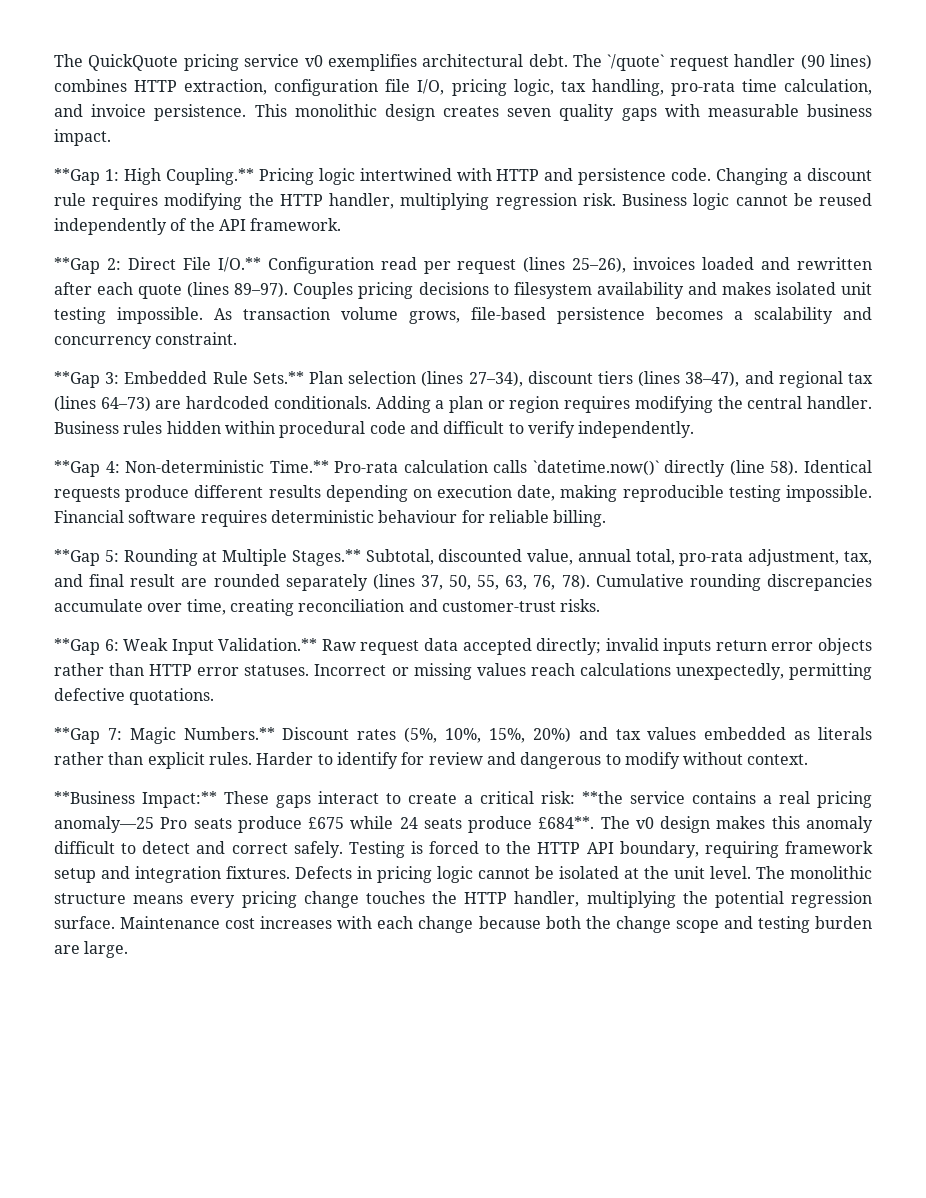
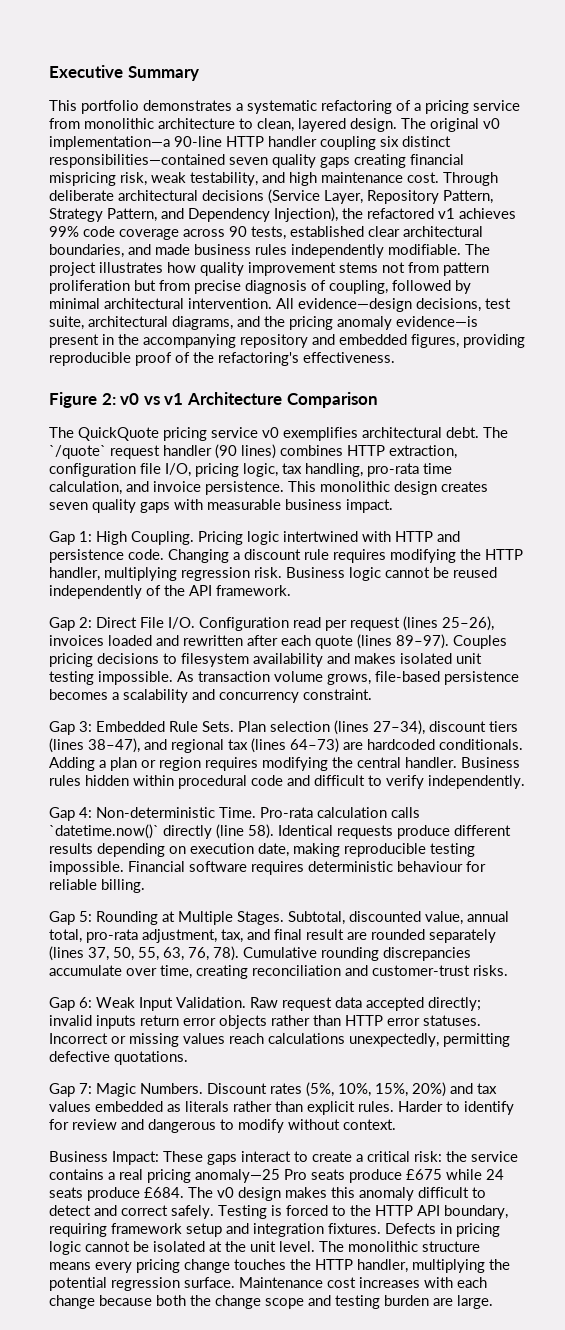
(54, 60) none -> [49,65,199,81] [49,100,520,114] [49,118,500,132] [49,136,451,150] [49,154,464,168] [49,172,498,186] [49,189,493,204] [49,207,516,222] [49,226,483,240] [49,244,490,258] [49,262,489,276] [49,280,471,294] [49,298,511,312] [49,316,478,330] [49,334,525,348] [49,352,395,366] [49,392,378,408] Executive Summary // This portfolio demonstrates a systematic refactoring of a pricing service from monolithic architecture to clean, layered design. The original v0 implementation—a 90-line HTTP handler coupling six distinct responsibilities—contained seven quality gaps creating financial mispricing risk, weak testability, and high maintenance cost. Through deliberate architectural decisions (Service Layer, Repository Pattern, Strategy Pattern, and Dependency Injection), the refactored v1 achieves 99% code coverage across 90 tests, established clear architectural boundaries, and made business rules independently modifiable. The project illustrates how quality improvement stems not from pattern proliferation but from precise diagnosis of coupling, followed by minimal architectural intervention. All evidence—design decisions, test suite, architectural diagrams, and the pricing anomaly evidence—is present in the accompanying repository and embedded figures, providing reproducible proof of the refactoring's effectiveness. // Figure 2: v0 vs v1 Architecture Comparison //
[54,168,100,185] **Gap -> [49,531,75,545] Gap
[165,168,254,185] Coupling.** -> [131,531,194,545] Coupling.
[54,257,100,274] **Gap -> [49,617,75,631] Gap
[217,257,261,272] I/O.** -> [168,617,195,629] I/O.
[54,371,100,388] **Gap -> [49,721,75,735] Gap
[252,371,304,384] Sets.** -> [202,721,234,732] Sets.
[54,460,100,477] **Gap -> [49,807,75,821] Gap
[269,460,329,473] Time.** -> [219,807,256,818] Time.
[54,549,100,566] **Gap -> [49,911,75,925] Gap
[291,549,361,566] Stages.** -> [237,911,284,925] Stages.
[54,638,100,655] **Gap -> [49,997,75,1011] Gap
[218,638,318,651] Validation.** -> [176,997,246,1008] Validation.
[54,727,100,744] **Gap -> [49,1083,75,1097] Gap
[183,727,275,740] Numbers.** -> [140,1083,203,1094] Numbers.
[54,791,217,808] **Business Impact:** -> [49,1151,159,1165] Business Impact:
[582,791,623,804] **the -> [446,1151,467,1162] the
[538,816,595,829] £684**. -> [144,1187,184,1198] £684.

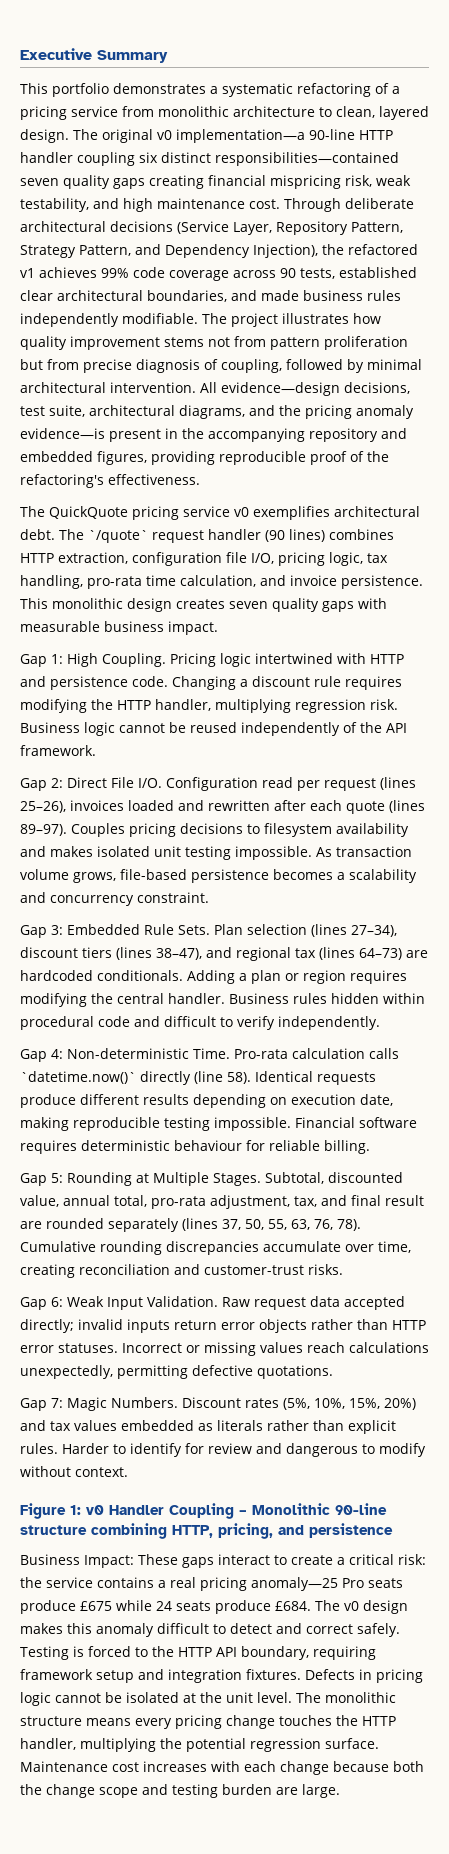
[49,392,378,408] // Figure 2: v0 vs v1 Architecture Comparison -> (200, 479) none
(396, 1124) none -> [20,1503,387,1519] [20,1523,393,1539] // Figure 1: v0 Handler Coupling – Monolithic 90-line structure combining HTTP, pricing, and persistence

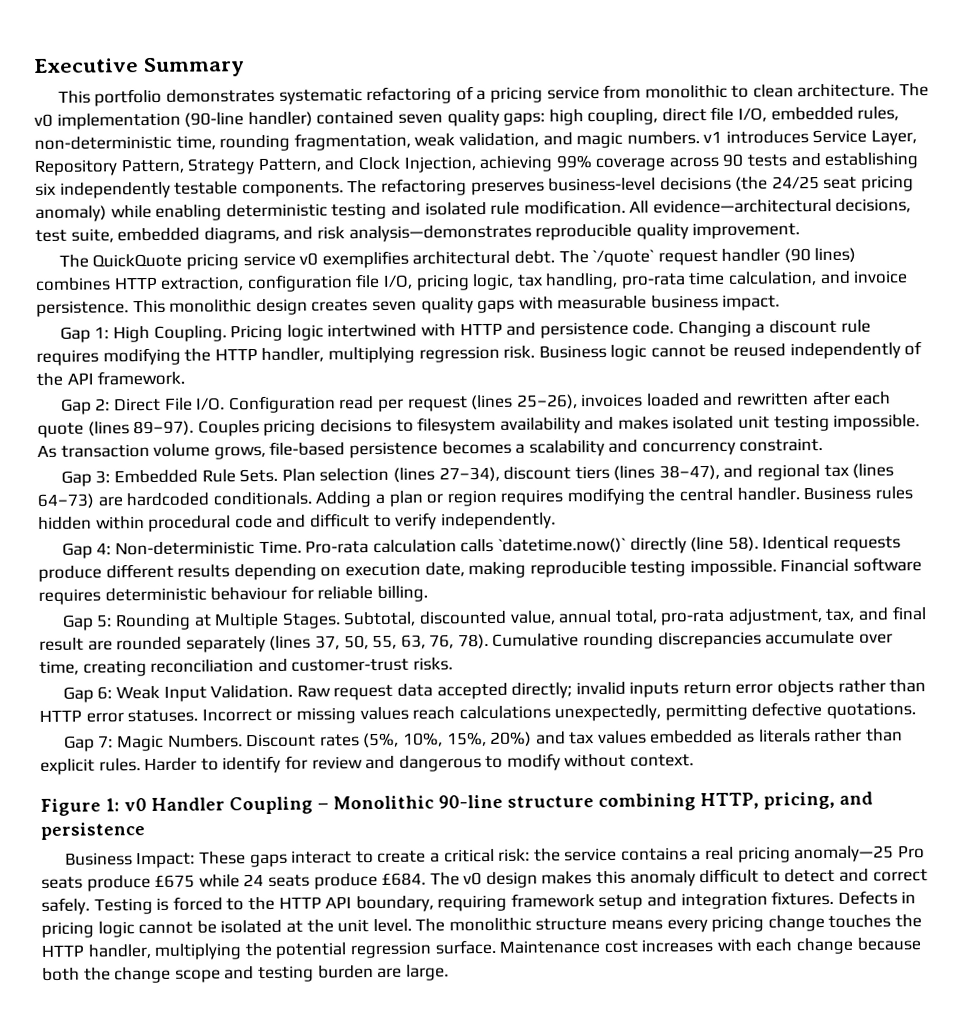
[210,86,218,94] a -> (275, 95) none
[233,106,429,120] [20,129,393,143] [20,152,399,166] [20,175,411,189] [20,198,414,212] [20,221,229,234] architecture to clean, layered design. The original v0 implementation—a 90-line HTTP handler coupling six distinct responsibilities—contained seven quality gaps creating financial mispricing risk, weak testability, and high maintenance cost. Through deliberate architectural decisions (Service -> [731,83,930,98] [34,106,900,130] [34,129,868,152] to clean architecture. The v0 implementation (90-line handler) contained seven quality gaps: high coupling, direct file I/O, embedded rules, non-deterministic time, rounding fragmentation, weak validation, and magic numbers. v1 introduces Service
[165,244,418,258] [20,267,417,281] [20,290,401,302] [20,313,381,327] [20,336,408,350] [20,359,422,373] [20,382,340,396] Dependency Injection), the refactored v1 achieves 99% code coverage across 90 tests, established clear architectural boundaries, and made business rules independently modifiable. The project illustrates how quality improvement stems not from pattern proliferation but from precise diagnosis of coupling, followed by minimal architectural intervention. All evidence—design -> [357,152,920,173] [35,175,915,199] [35,198,832,222] Clock Injection, achieving 99% coverage across 90 tests and establishing six independently testable components. The refactoring preserves business-level decisions (the 24/25 seat pricing anomaly) while enabling deterministic testing and isolated rule modification. All evidence—architectural
[89,405,175,416] architectural -> [117,227,201,242] embedded
[279,405,414,419] [20,428,407,442] [20,451,389,465] [20,474,200,488] the pricing anomaly evidence—is present in the accompanying repository and embedded figures, providing reproducible proof of the refactoring's effectiveness. -> [316,222,801,243] risk analysis—demonstrates reproducible quality improvement.

